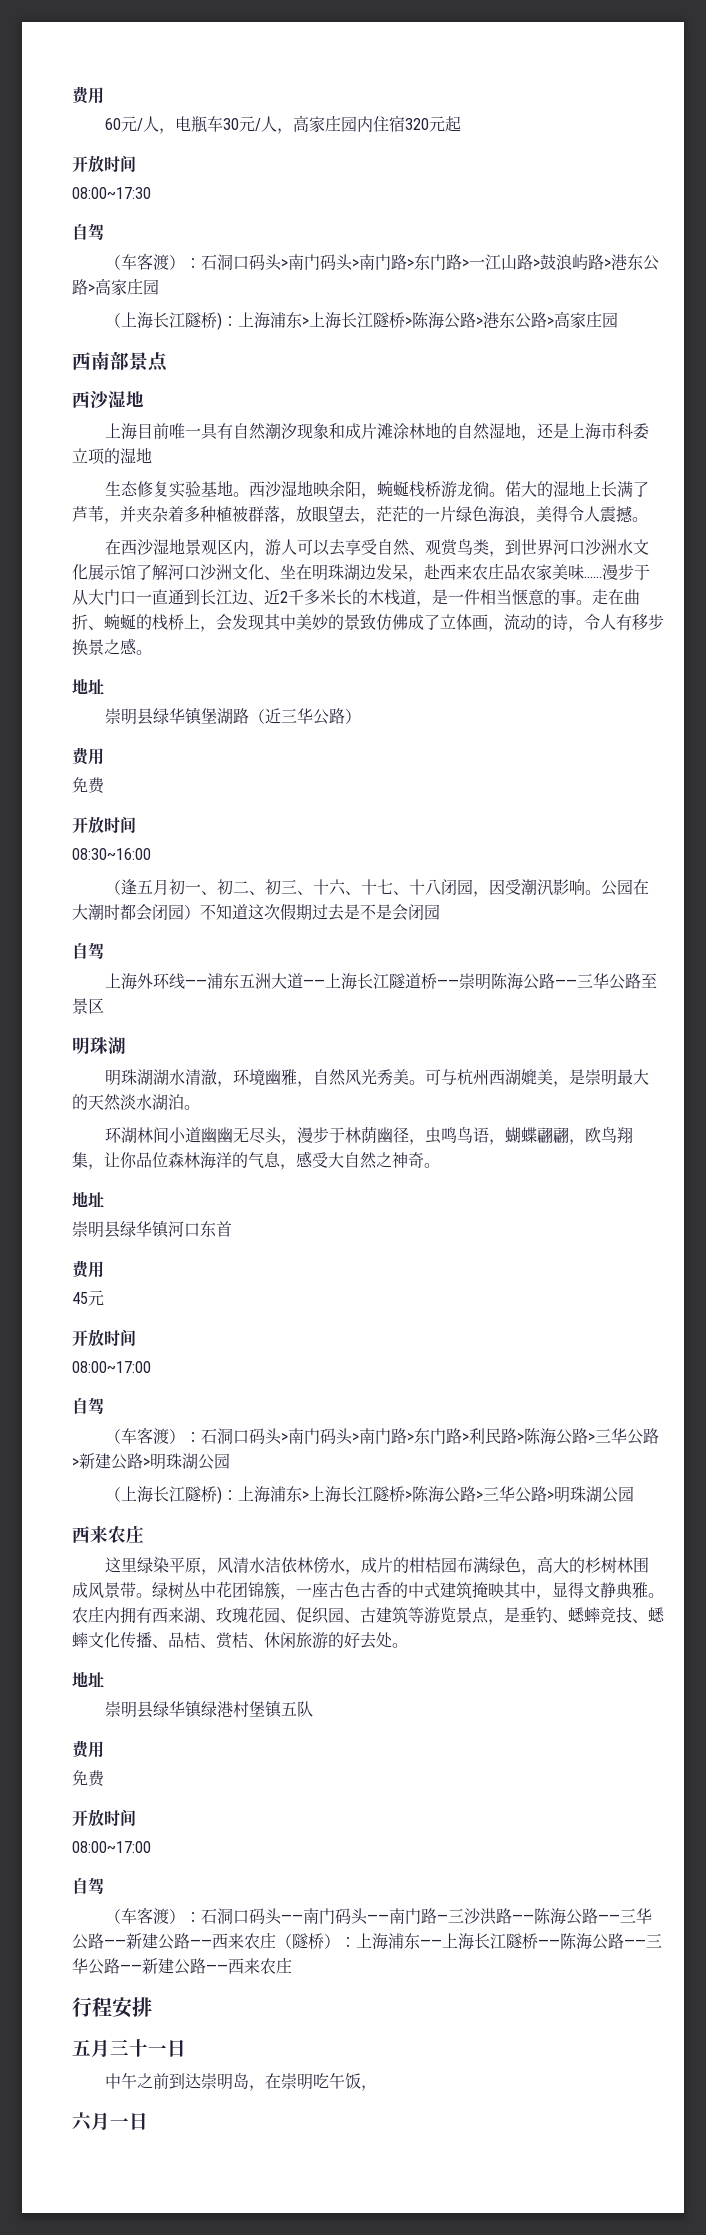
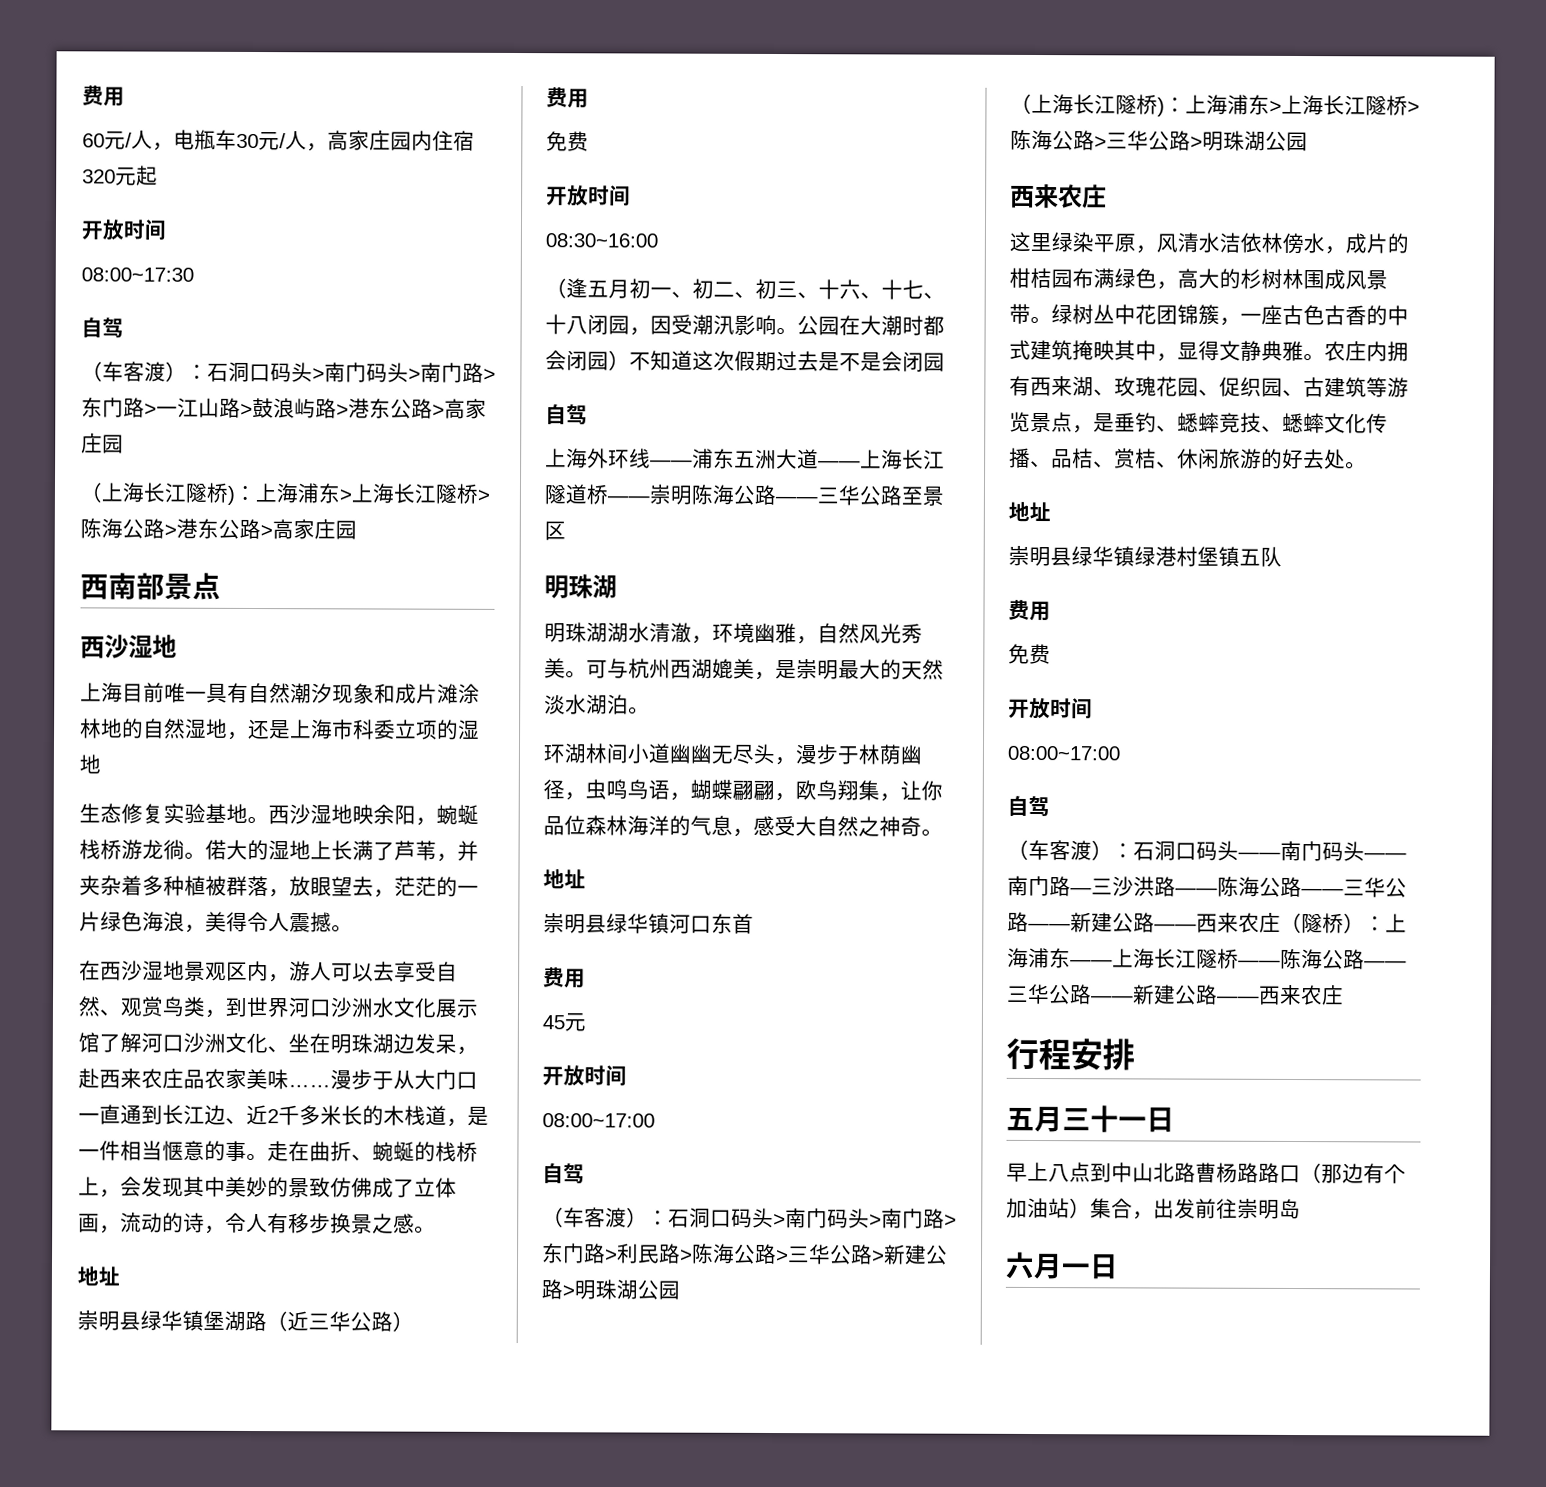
[105,2073,378,2091] 中午之前到达崇明岛，在崇明吃午饭， -> [1006,1161,1406,1184] [1006,1197,1301,1220] 早上八点到中山北路曹杨路路口（那边有个加油站）集合，出发前往崇明岛

